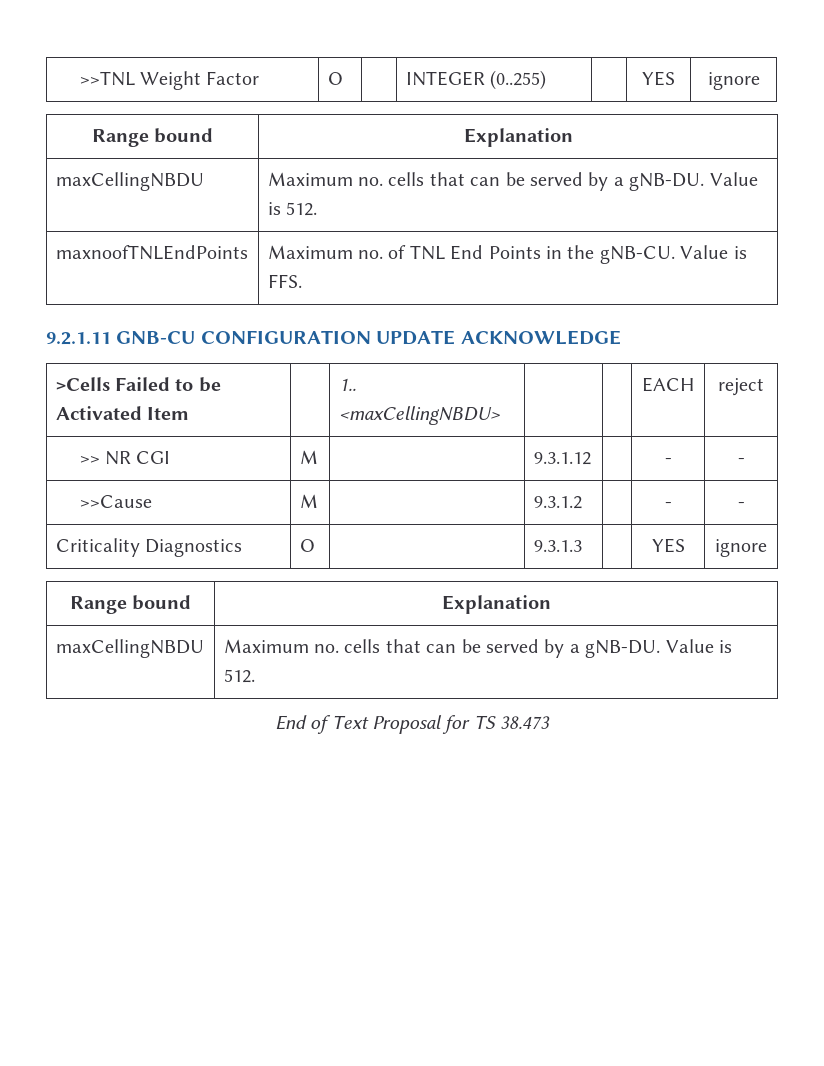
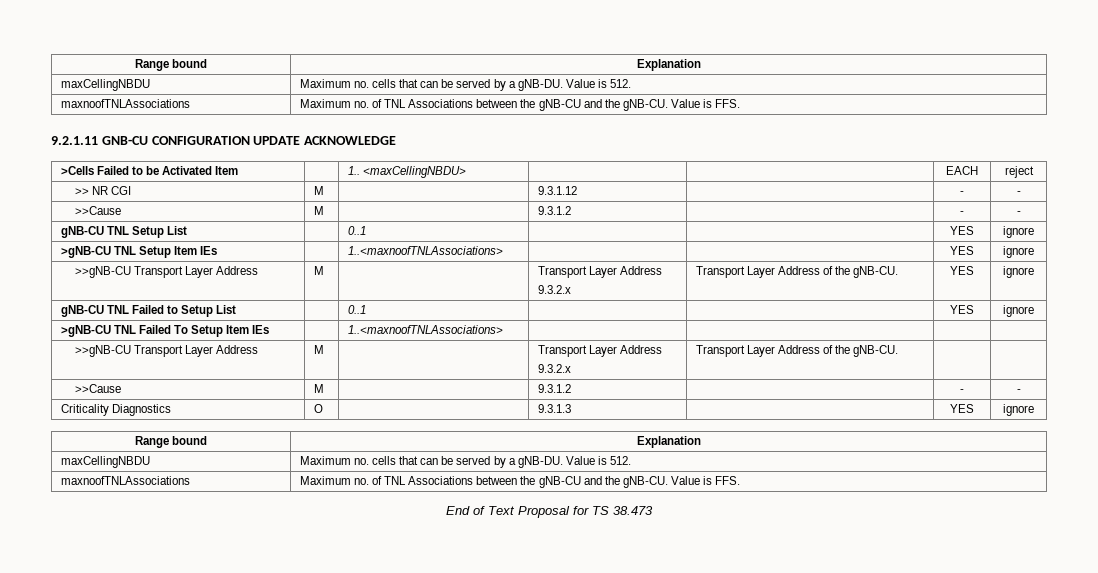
[79,71,260,90] [327,72,343,85] [405,70,547,90] [642,71,675,86] [707,72,760,90] >>TNL Weight Factor | O | | INTEGER (0..255) | | YES | ignore // -> (134, 65) none
[55,245,248,260] [267,245,563,260] maxnoofTNLEndPoints | Maximum no. of TNL End Points in -> [60,99,190,108] [299,99,602,111] maxnoofTNLAssociations | Maximum no. of TNL Associations between the gNB-CU and
(745, 505) none -> [60,226,188,238] [347,226,366,235] [950,226,974,235] [1003,226,1034,238] [60,246,218,258] [347,246,503,255] [950,246,974,255] [1003,246,1034,258] [74,266,258,278] [313,266,324,275] [537,266,663,278] [537,285,571,294] [695,266,899,278] [950,266,974,275] [1003,266,1034,278] [60,305,237,317] [347,305,366,314] [950,305,974,314] [1003,305,1034,317] [60,325,270,337] [347,325,503,334] [74,345,258,357] [313,345,324,354] [537,345,663,357] [537,364,571,373] [695,345,899,357] [74,384,121,393] [313,384,324,393] [537,384,571,393] [960,389,964,393] [1016,389,1021,393] // gNB-CU TNL Setup List | | 0..1 | | | YES | ignore // >gNB-CU TNL Setup Item IEs | | 1..<maxnoofTNLAssociations> | | | YES | ignore // >>gNB-CU Transport Layer Address | M | | Transport Layer Address // 9.3.2.x | Transport Layer Address of the gNB-CU. | YES | ignore // gNB-CU TNL Failed to Setup List | | 0..1 | | | YES | ignore // >gNB-CU TNL Failed To Setup Item IEs | | 1..<maxnoofTNLAssociations> | | | | // >>gNB-CU Transport Layer Address | M | | Transport Layer Address // 9.3.2.x | Transport Layer Address of the gNB-CU. | | // >>Cause | M | | 9.3.1.2 | | - | -
(255, 676) none -> [60,476,190,485] [299,476,741,488] // maxnoofTNLAssociations | Maximum no. of TNL Associations between the gNB-CU and the gNB-CU. Value is FFS.

